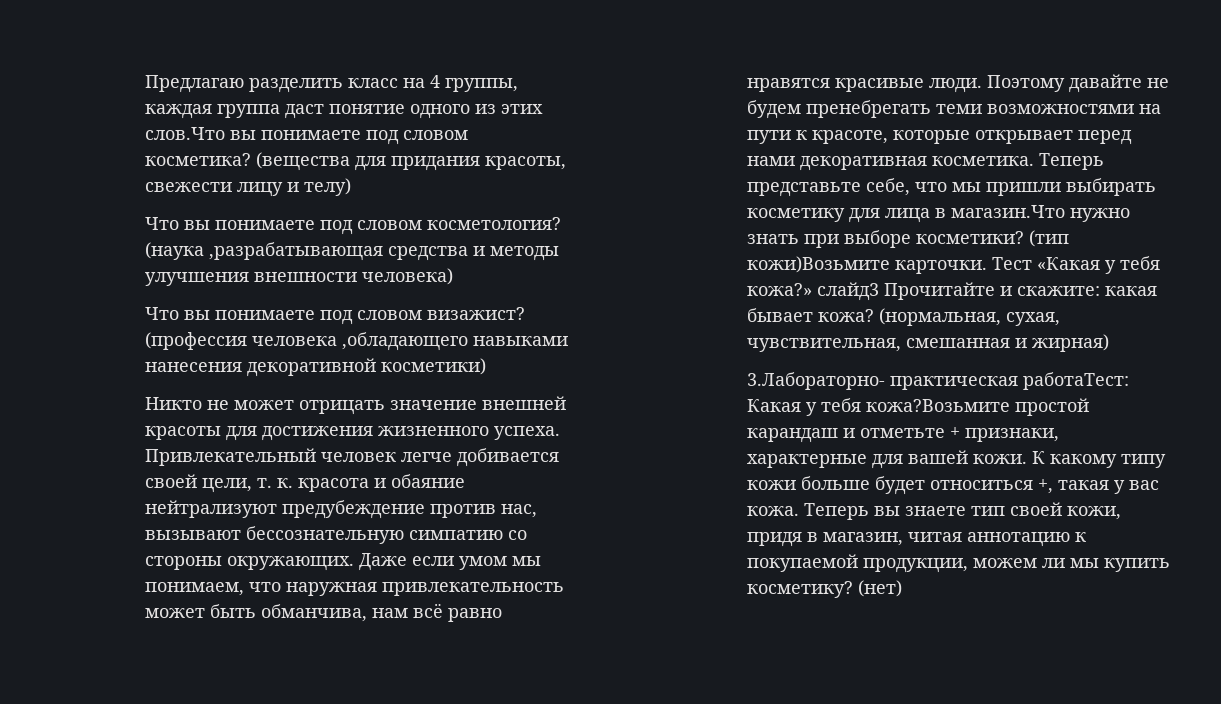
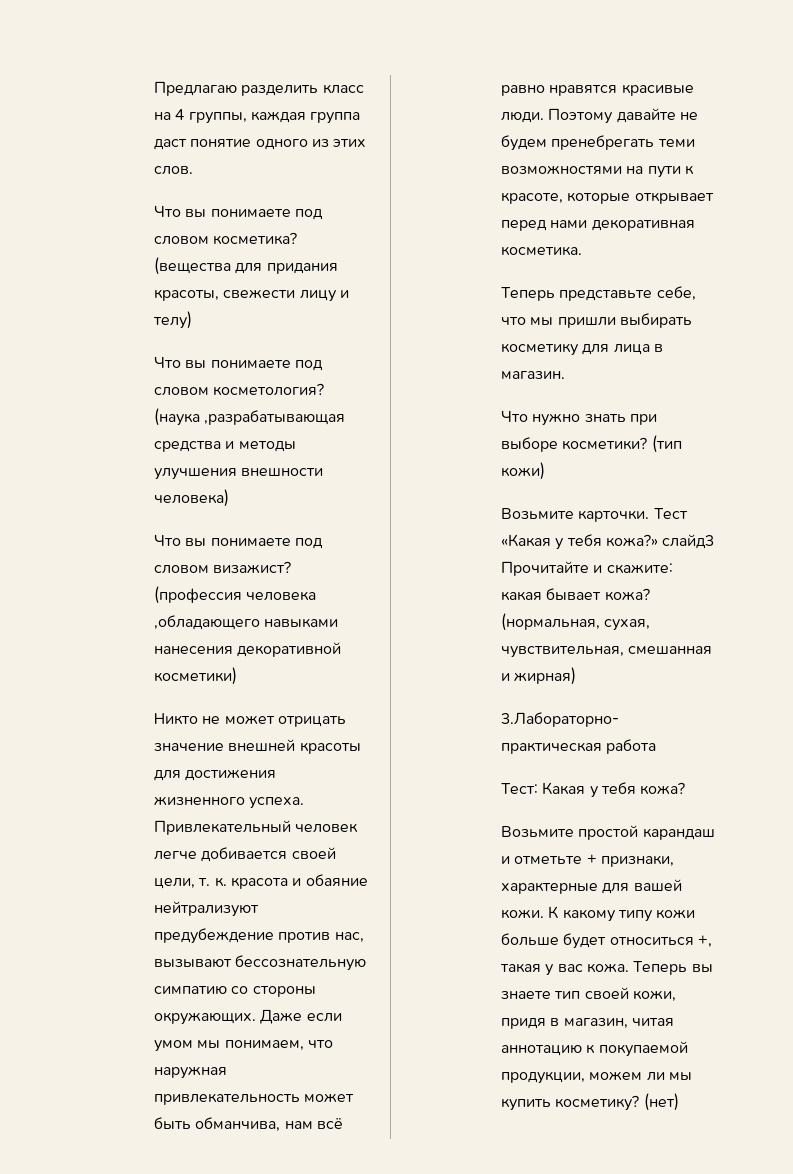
[145,127,226,140] слов.Что -> [154,166,194,175] [154,205,182,217] слов. // Что
(1035, 161) none -> (583, 251) //
[951,205,1066,218] магазин.Что -> [501,371,566,379] [501,410,529,422] магазин. // Что
[747,256,891,273] кожи)Возьмите -> [501,462,546,480] [501,508,575,519] кожи) // Возьмите
[1023,372,1130,390] работаТест: -> [606,739,657,754] [501,783,539,794] работа // Тест:
[866,399,1011,412] кожа?Возьмите -> [640,782,686,795] [501,826,575,837] кожа? // Возьмите

